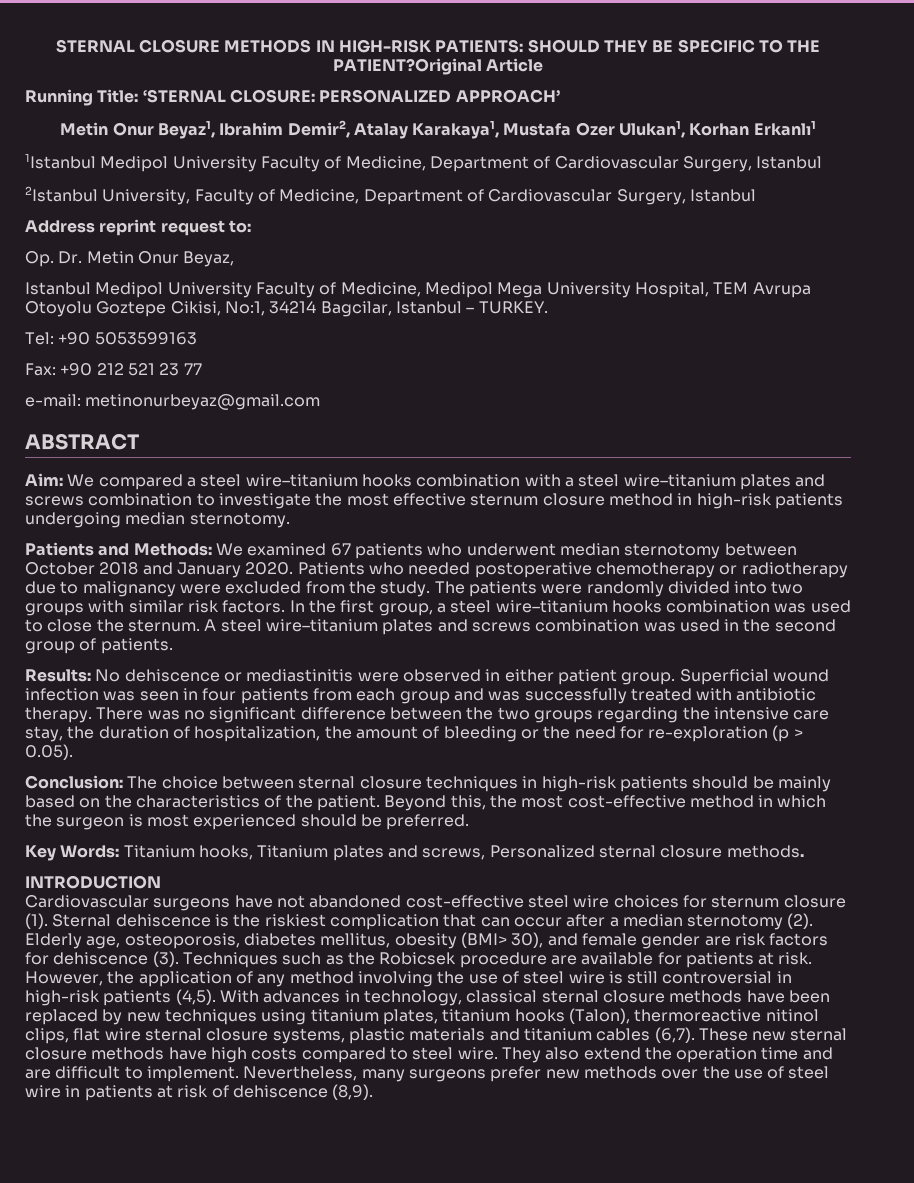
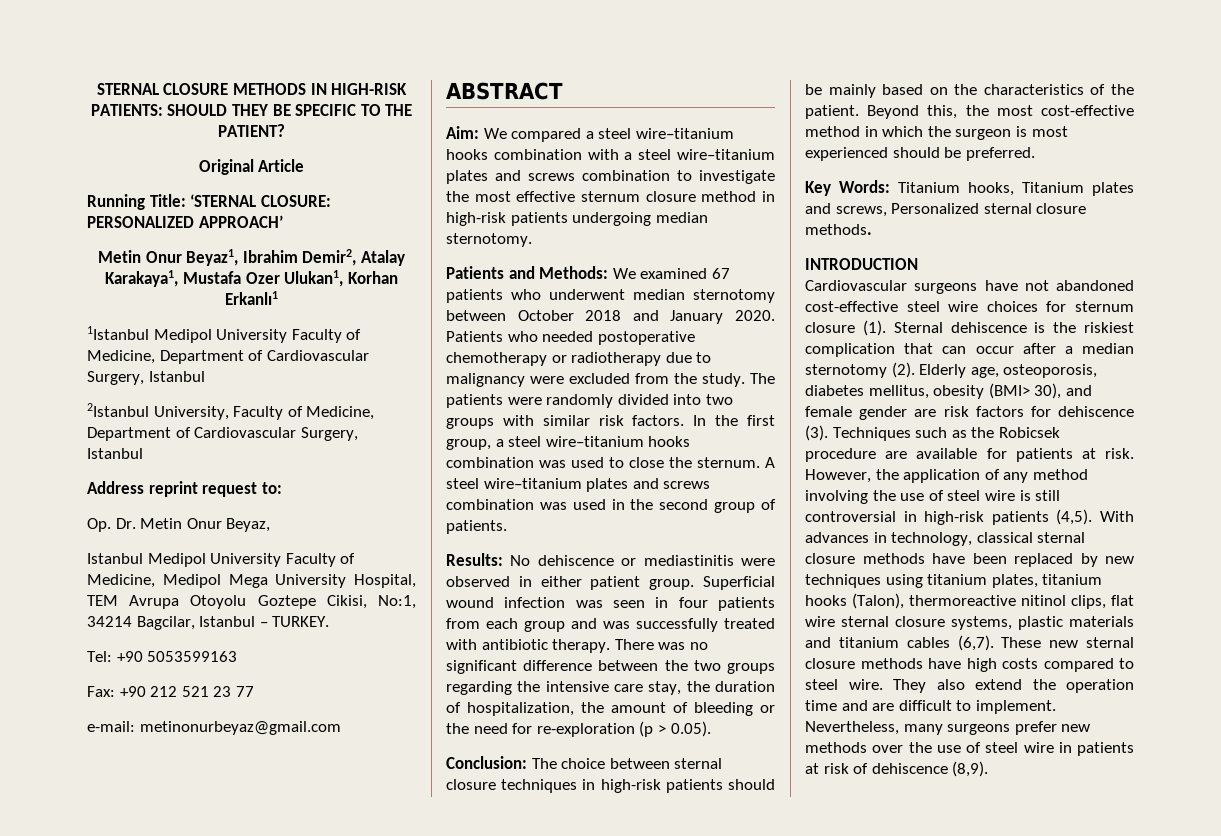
[332,58,482,75] PATIENT?Original -> [218,124,285,137] [198,159,254,175] PATIENT? // Original

